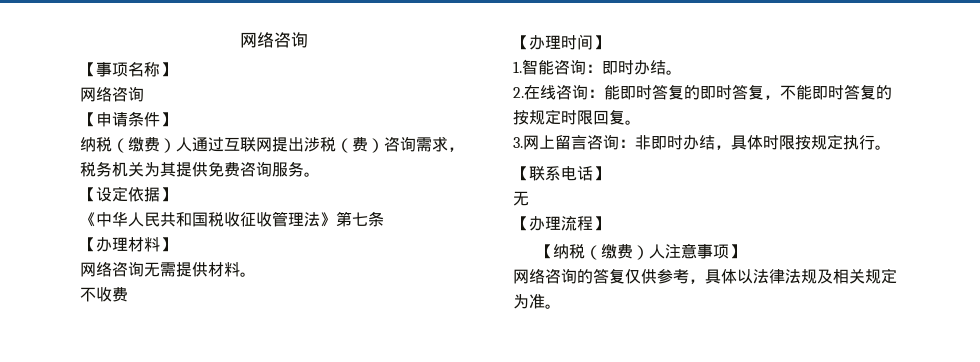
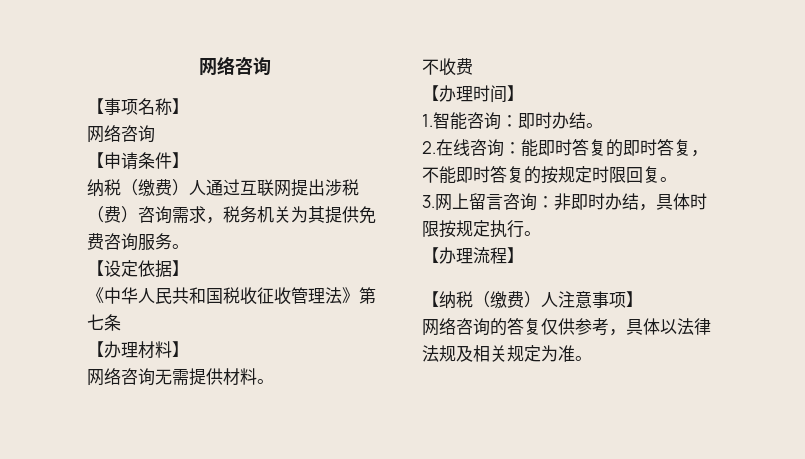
[513,166,609,181] [513,191,529,206] // 【联系电话】 // 无 -> (541, 233) none

